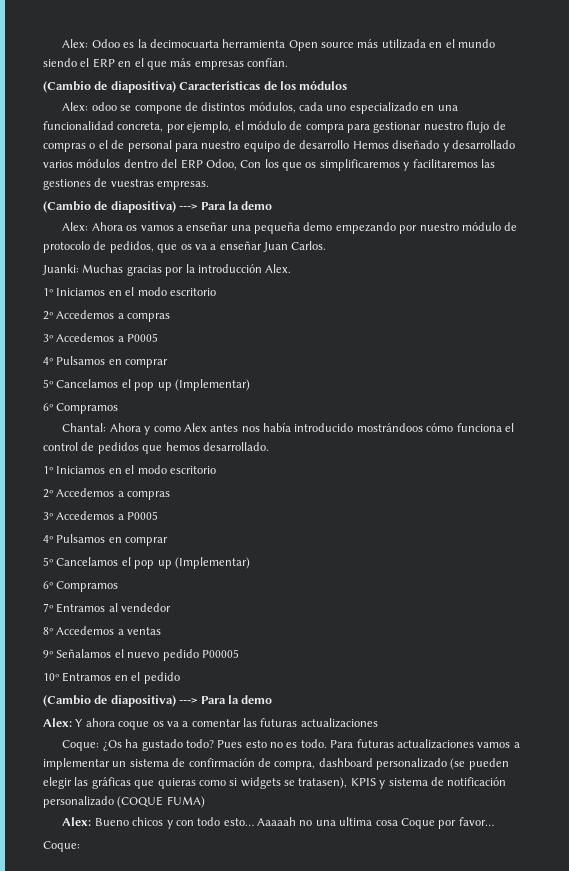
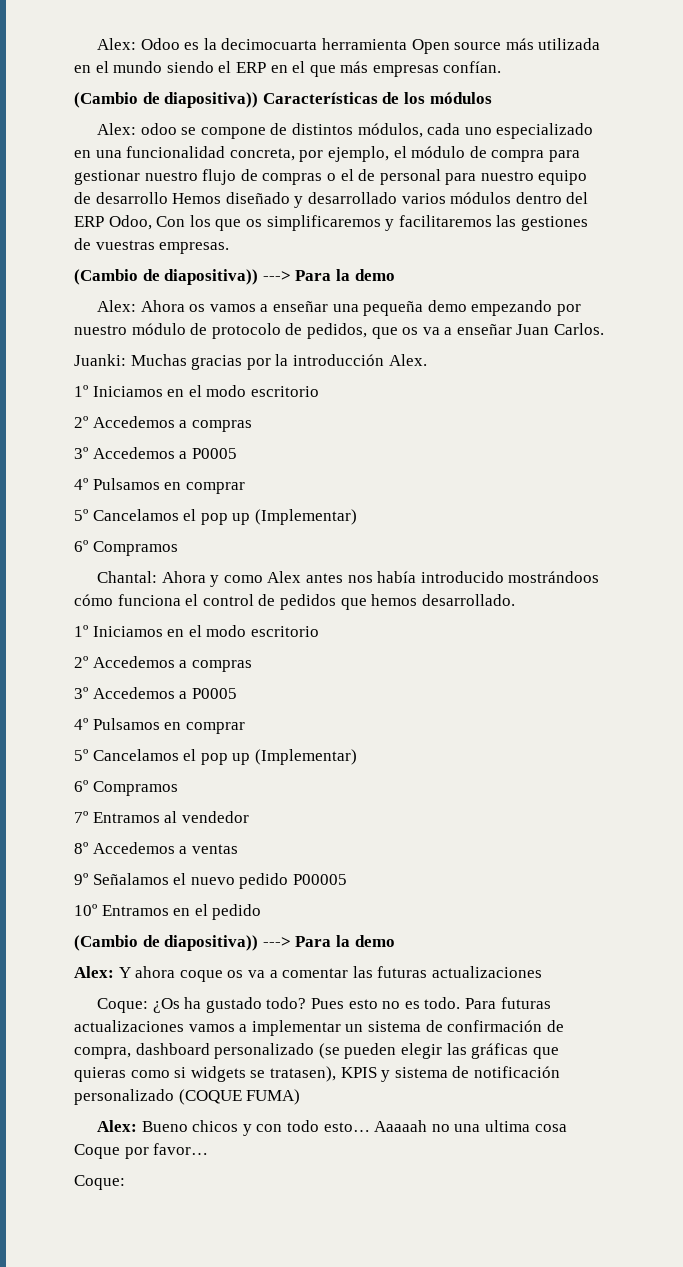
[110,81,176,93] diapositiva) -> [164,92,259,108] diapositiva))
[110,201,176,213] diapositiva) -> [164,269,259,285] diapositiva))
[110,695,176,707] diapositiva) -> [164,935,259,951] diapositiva))

